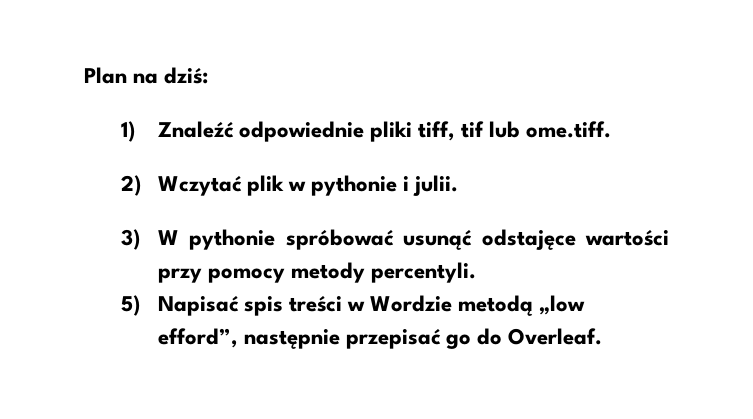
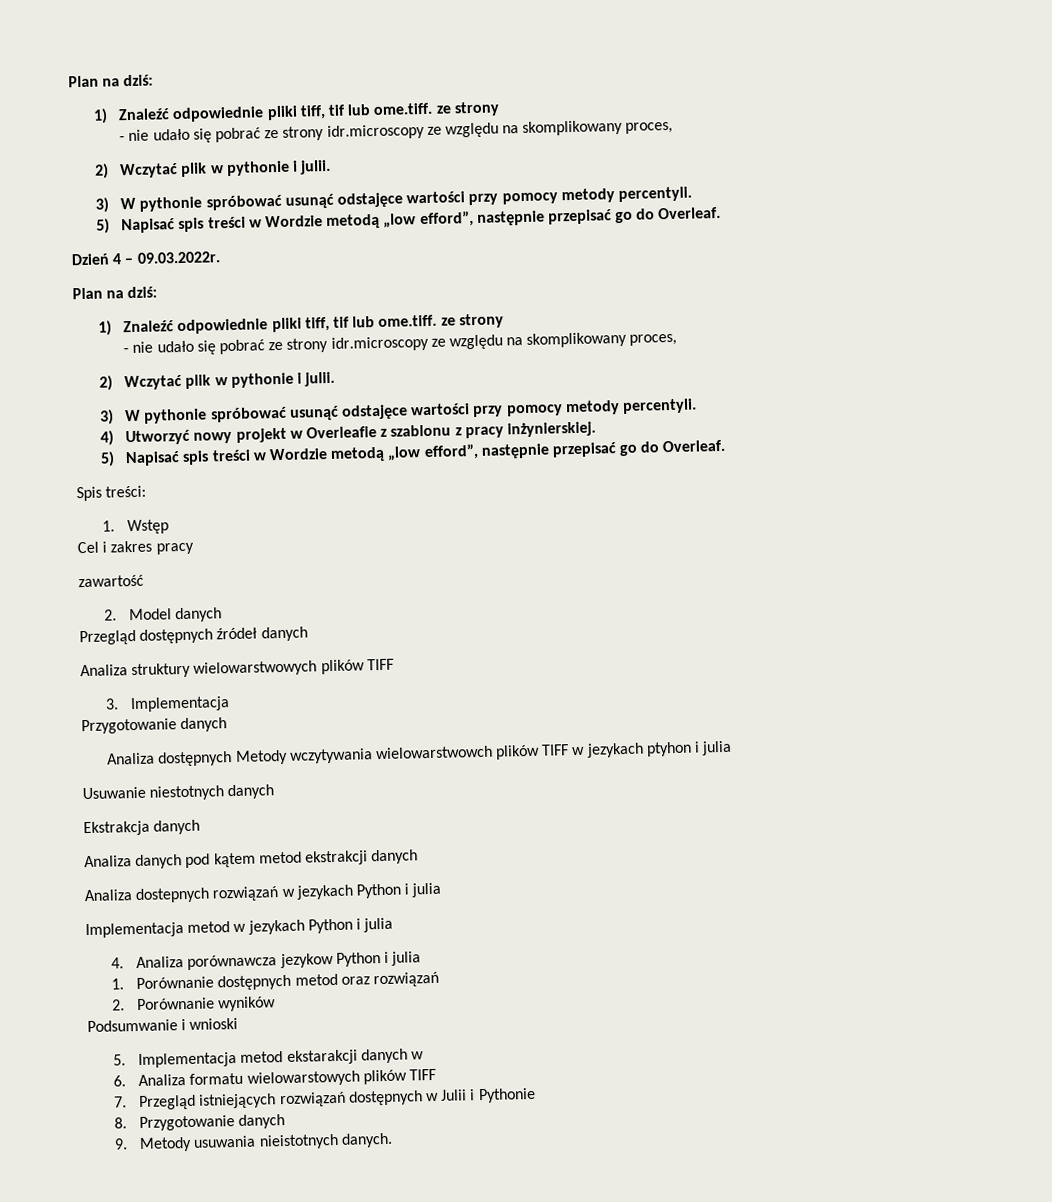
(612, 129) none -> [435,101,500,117] [119,119,674,143] ze strony // - nie udało się pobrać ze strony idr.microscopy ze względu na skomplikowany proces,
(603, 336) none -> [71,251,221,266] [72,286,158,300] [98,313,504,336] [123,331,678,355] [99,371,336,391] [100,398,697,425] [100,421,596,446] [100,439,726,467] [76,485,147,502] [102,519,170,535] [77,540,194,555] [78,574,144,588] [104,607,223,623] [79,626,308,646] [80,658,394,679] [105,696,231,713] [81,717,228,735] [107,740,733,767] [82,784,275,801] [83,819,201,837] [84,849,419,870] [84,882,443,904] [85,917,394,939] [111,951,422,970] [111,971,439,991] [112,996,277,1012] [87,1017,239,1033] [113,1048,424,1069] [113,1068,436,1087] [114,1087,536,1111] [114,1114,286,1131] [114,1132,393,1152] // Dzień 4 – 09.03.2022r. // Plan na dziś: // 1) Znaleźć odpowiednie pliki tiff, tif lub ome.tiff. ze strony // - nie udało się pobrać ze strony idr.microscopy ze względu na skomplikowany proces, // 2) Wczytać plik w pythonie i julii. // 3) W pythonie spróbować usunąć odstajęce wartości przy pomocy metody percentyli. // 4) Utworzyć nowy projekt w Overleafie z szablonu z pracy inżynierskiej. // 5) Napisać spis treści w Wordzie metodą „low efford”, następnie przepisać go do Overleaf. // Spis treści: // 1. Wstęp // Cel i zakres pracy // zawartość // 2. Model danych // Przegląd dostępnych źródeł danych // Analiza struktury wielowarstwowych plików TIFF // 3. Implementacja // Przygotowanie danych // Analiza dostępnych Metody wczytywania wielowarstwowch plików TIFF w jezykach ptyhon i julia // Usuwanie niestotnych danych // Ekstrakcja danych // Analiza danych pod kątem metod ekstrakcji danych // Analiza dostepnych rozwiązań w jezykach Python i julia // Implementacja metod w jezykach Python i julia // 4. Analiza porównawcza jezykow Python i julia // 1. Porównanie dostępnych metod oraz rozwiązań // 2. Porównanie wyników // Podsumwanie i wnioski // 5. Implementacja metod ekstarakcji danych w // 6. Analiza formatu wielowarstowych plików TIFF // 7. Przegląd istniejących rozwiązań dostępnych w Julii i Pythonie // 8. Przygotowanie danych // 9. Metody usuwania nieistotnych danych.

